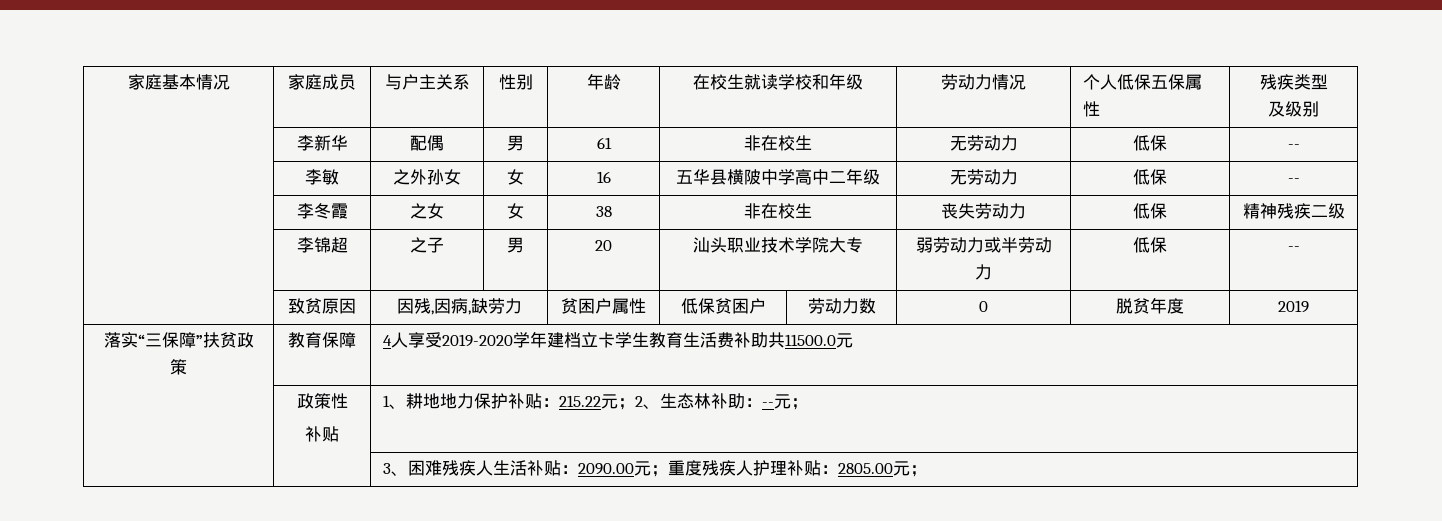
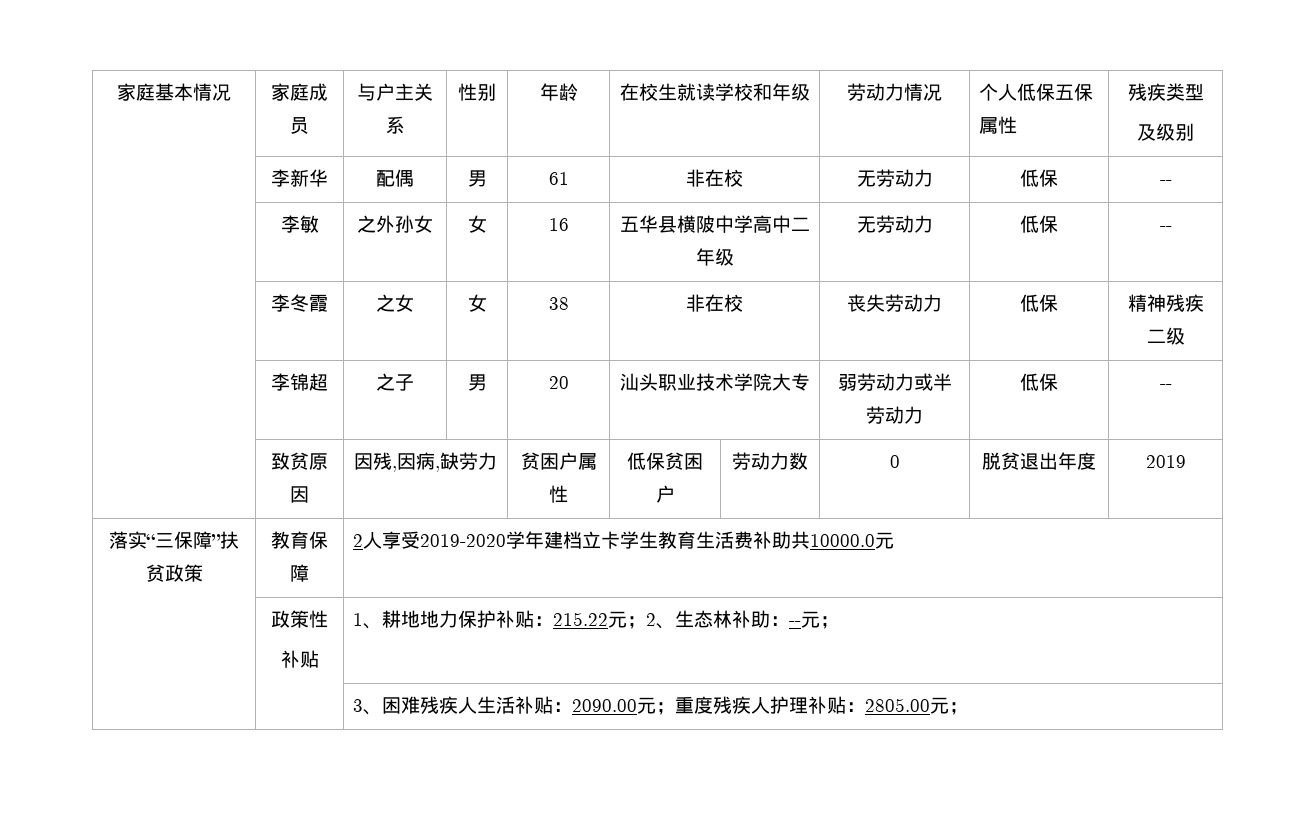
[795,135,812,150] 生 -> (743, 178) none
[795,203,812,218] 生 -> (743, 303) none
(1150, 306) none -> [1020,452,1058,470] 退出
[383,335,393,346] 4 -> [353,534,364,547] 2
[785,334,837,346] 11500.0 -> [810,534,876,547] 10000.0

